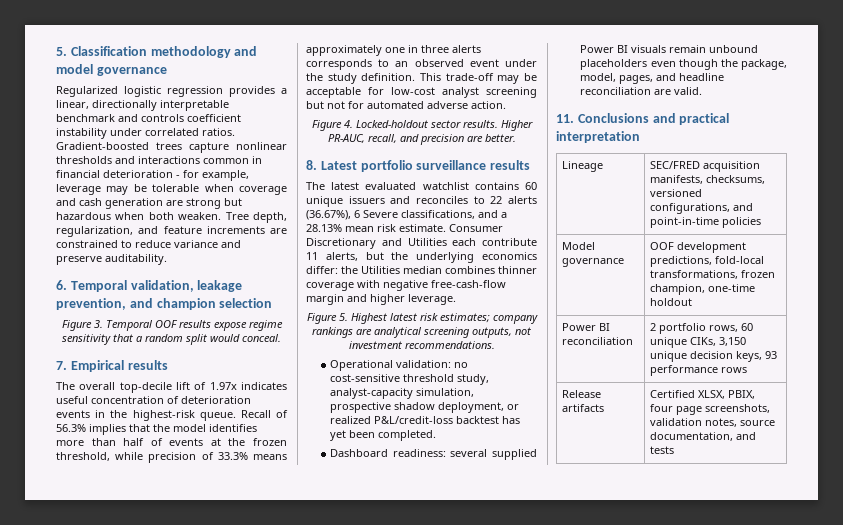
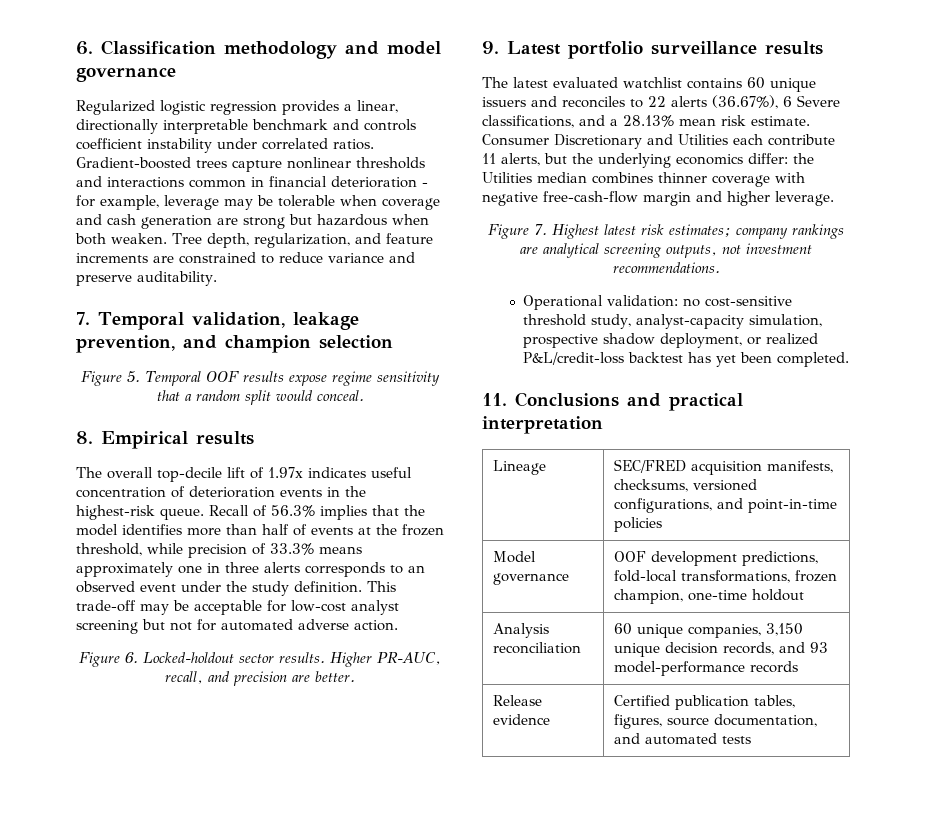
[56,47,67,56] 5. -> [76,41,93,55] 6.
[56,280,67,290] 6. -> [76,312,90,325] 7.
[93,320,103,328] 3. -> [127,371,141,383] 5.
[56,361,67,370] 7. -> [76,431,93,444] 8.
[343,120,353,128] 4. -> [125,652,138,663] 6.
[306,160,317,170] 8. -> [482,41,499,54] 9.
[338,313,348,321] 5. -> [534,224,547,235] 7.
[330,449,537,460] [580,45,759,53] [580,59,787,70] [580,73,725,84] [580,87,703,95] // Dashboard readiness: several supplied Power BI visuals remain unbound placeholders even though the package, model, pages, and headline reconciliation are valid. -> (850, 359) none
[562,323,611,331] Power BI -> [492,623,549,638] Analysis
[650,323,754,334] [650,337,717,348] 2 portfolio rows, 60 unique CIKs, -> [613,623,761,638] 60 unique companies,
[736,351,778,362] [650,365,748,376] keys, 93 performance rows -> [722,642,828,655] [613,661,798,676] records, and 93 model-performance records
[562,404,605,412] artifacts -> [492,714,550,725] evidence
[698,390,756,399] [650,404,771,415] [650,418,738,427] XLSX, PBIX, four page screenshots, validation notes, -> [674,695,795,710] [613,714,662,729] publication tables, figures,
(757, 436) none -> [644,733,717,745] automated

